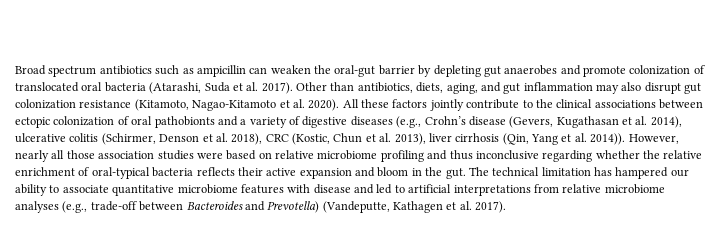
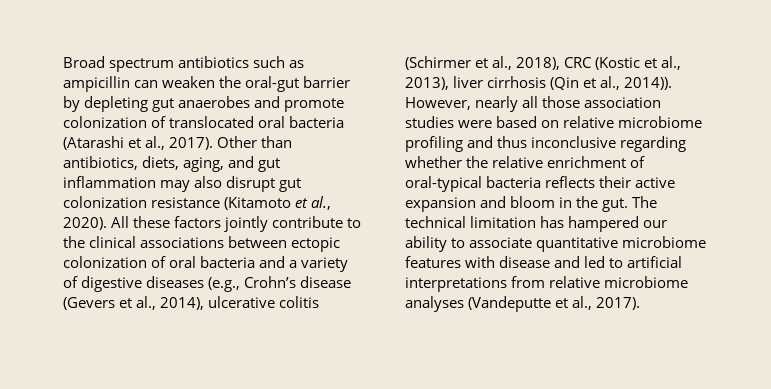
[149,82,259,94] (Atarashi, Suda et al. -> [63,136,166,150] (Atarashi et al.,
[134,99,305,111] (Kitamoto, Nagao-Kitamoto et al. -> [224,196,332,210] (Kitamoto et al.,
[154,116,215,128] pathobionts -> [200,256,256,268] bacteria
[509,116,682,128] [15,133,587,145] (Gevers, Kugathasan et al. 2014), ulcerative colitis (Schirmer, Denson et al. 2018), CRC (Kostic, Chun et al. 2013), liver cirrhosis (Qin, Yang et al. -> [63,296,320,310] [405,56,682,70] [405,76,621,90] (Gevers et al., 2014), ulcerative colitis (Schirmer et al., 2018), CRC (Kostic et al., 2013), liver cirrhosis (Qin et al.,
[62,201,472,213] (e.g., trade-off between Bacteroides and Prevotella) (Vandeputte, Kathagen et al. -> [468,296,593,312] (Vandeputte et al.,

